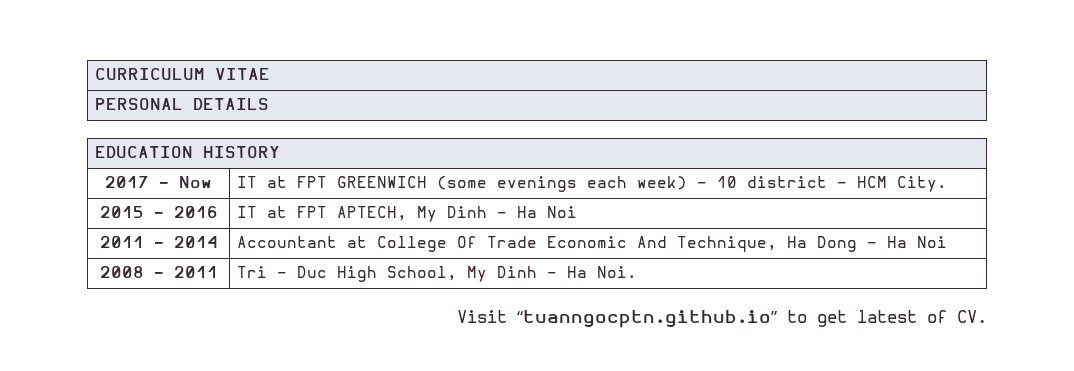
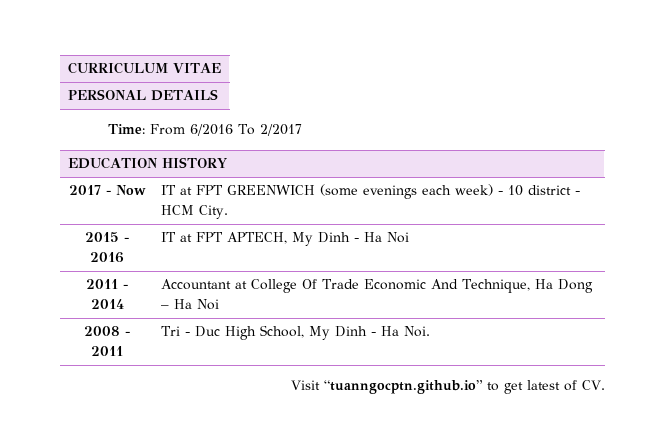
(270, 104) none -> [108,124,303,136] // Time: From 6/2016 To 2/2017

